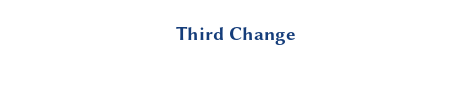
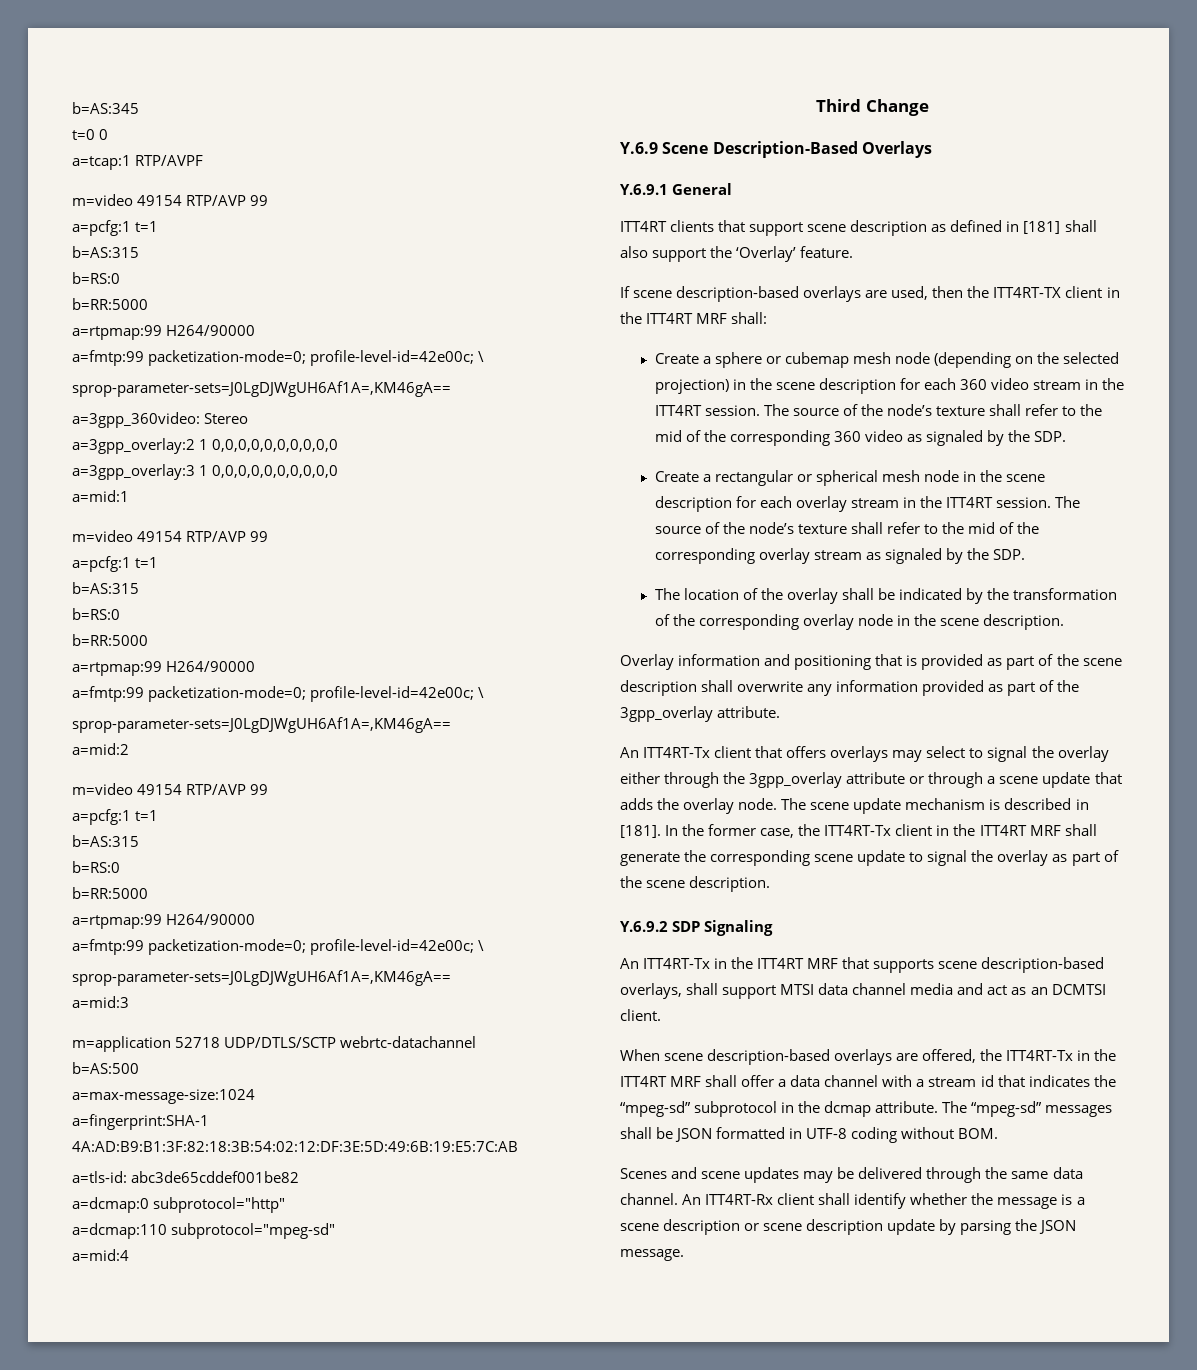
[175,26,297,45] Third Change -> [72,102,139,114] [72,129,109,140] [72,155,204,170] [72,194,269,206] [72,220,159,236] [72,246,139,258] [72,272,120,284] [72,298,148,310] [72,325,256,340] [72,350,485,366] [72,381,451,397] [72,412,249,428] [72,438,339,454] [72,464,339,480] [72,490,129,502] [72,530,269,542] [72,556,159,572] [72,582,139,594] [72,608,120,620] [72,634,148,646] [72,661,256,676] [72,686,485,702] [72,717,451,733] [72,743,129,755] [72,783,269,795] [72,809,159,825] [72,835,139,847] [72,861,120,873] [72,887,148,899] [72,914,256,929] [72,939,485,955] [72,970,451,986] [72,996,129,1008] [72,1036,477,1052] [72,1062,139,1074] [72,1089,255,1104] [72,1114,209,1130] [72,1141,518,1152] [72,1171,300,1183] [72,1197,286,1213] [72,1223,336,1239] [72,1249,129,1261] [816,99,929,116] [620,141,932,158] [620,183,733,195] [620,220,1097,236] [620,246,854,262] [620,286,1120,302] [620,312,768,324] [654,352,1120,368] [654,378,1125,394] [654,404,1103,416] [654,430,1067,446] [654,470,1046,486] [654,496,1081,512] [654,522,1040,534] [654,548,1026,564] [654,588,1118,604] [654,614,1065,630] [620,654,1122,670] [620,680,1080,696] [620,706,781,722] [620,746,1109,762] [620,772,1122,788] [620,798,1089,814] [620,824,1097,838] [620,850,1119,866] [620,876,771,892] [620,920,774,936] [620,957,1105,973] [620,983,1106,999] [620,1009,661,1021] [620,1049,1117,1065] [620,1075,1116,1087] [620,1101,1113,1117] [620,1127,999,1143] [620,1167,1083,1183] [620,1193,1085,1209] [620,1219,1077,1235] [620,1249,684,1261] b=AS:345 // t=0 0 // a=tcap:1 RTP/AVPF // m=video 49154 RTP/AVP 99 // a=pcfg:1 t=1 // b=AS:315 // b=RS:0 // b=RR:5000 // a=rtpmap:99 H264/90000 // a=fmtp:99 packetization-mode=0; profile-level-id=42e00c; \ // sprop-parameter-sets=J0LgDJWgUH6Af1A=,KM46gA== // a=3gpp_360video: Stereo // a=3gpp_overlay:2 1 0,0,0,0,0,0,0,0,0,0 // a=3gpp_overlay:3 1 0,0,0,0,0,0,0,0,0,0 // a=mid:1 // m=video 49154 RTP/AVP 99 // a=pcfg:1 t=1 // b=AS:315 // b=RS:0 // b=RR:5000 // a=rtpmap:99 H264/90000 // a=fmtp:99 packetization-mode=0; profile-level-id=42e00c; \ // sprop-parameter-sets=J0LgDJWgUH6Af1A=,KM46gA== // a=mid:2 // m=video 49154 RTP/AVP 99 // a=pcfg:1 t=1 // b=AS:315 // b=RS:0 // b=RR:5000 // a=rtpmap:99 H264/90000 // a=fmtp:99 packetization-mode=0; profile-level-id=42e00c; \ // sprop-parameter-sets=J0LgDJWgUH6Af1A=,KM46gA== // a=mid:3 // m=application 52718 UDP/DTLS/SCTP webrtc-datachannel // b=AS:500 // a=max-message-size:1024 // a=fingerprint:SHA-1 4A:AD:B9:B1:3F:82:18:3B:54:02:12:DF:3E:5D:49:6B:19:E5:7C:AB // a=tls-id: abc3de65cddef001be82 // a=dcmap:0 subprotocol="http" // a=dcmap:110 subprotocol="mpeg-sd" // a=mid:4 // Third Change // Y.6.9 Scene Description-Based Overlays // Y.6.9.1 General // ITT4RT clients that support scene description as defined in [181] shall also support the ‘Overlay’ feature. // If scene description-based overlays are used, then the ITT4RT-TX client in the ITT4RT MRF shall: // Create a sphere or cubemap mesh node (depending on the selected projection) in the scene description for each 360 video stream in the ITT4RT session. The source of the node’s texture shall refer to the mid of the corresponding 360 video as signaled by the SDP. // Create a rectangular or spherical mesh node in the scene description for each overlay stream in the ITT4RT session. The source of the node’s texture shall refer to the mid of the corresponding overlay stream as signaled by the SDP. // The location of the overlay shall be indicated by the transformation of the corresponding overlay node in the scene description. // Overlay information and positioning that is provided as part of the scene description shall overwrite any information provided as part of the 3gpp_overlay attribute. // An ITT4RT-Tx client that offers overlays may select to signal the overlay either through the 3gpp_overlay attribute or through a scene update that adds the overlay node. The scene update mechanism is described in [181]. In the former case, the ITT4RT-Tx client in the ITT4RT MRF shall generate the corresponding scene update to signal the overlay as part of the scene description. // Y.6.9.2 SDP Signaling // An ITT4RT-Tx in the ITT4RT MRF that supports scene description-based overlays, shall support MTSI data channel media and act as an DCMTSI client. // When scene description-based overlays are offered, the ITT4RT-Tx in the ITT4RT MRF shall offer a data channel with a stream id that indicates the “mpeg-sd” subprotocol in the dcmap attribute. The “mpeg-sd” messages shall be JSON formatted in UTF-8 coding without BOM. // Scenes and scene updates may be delivered through the same data channel. An ITT4RT-Rx client shall identify whether the message is a scene description or scene description update by parsing the JSON message.

